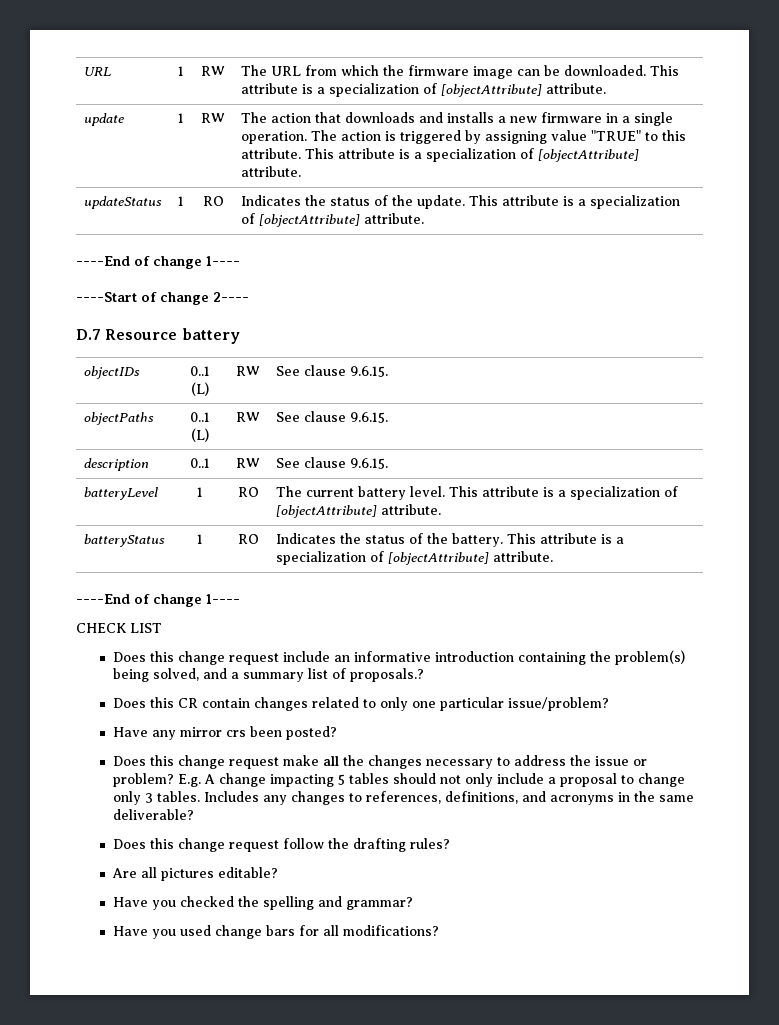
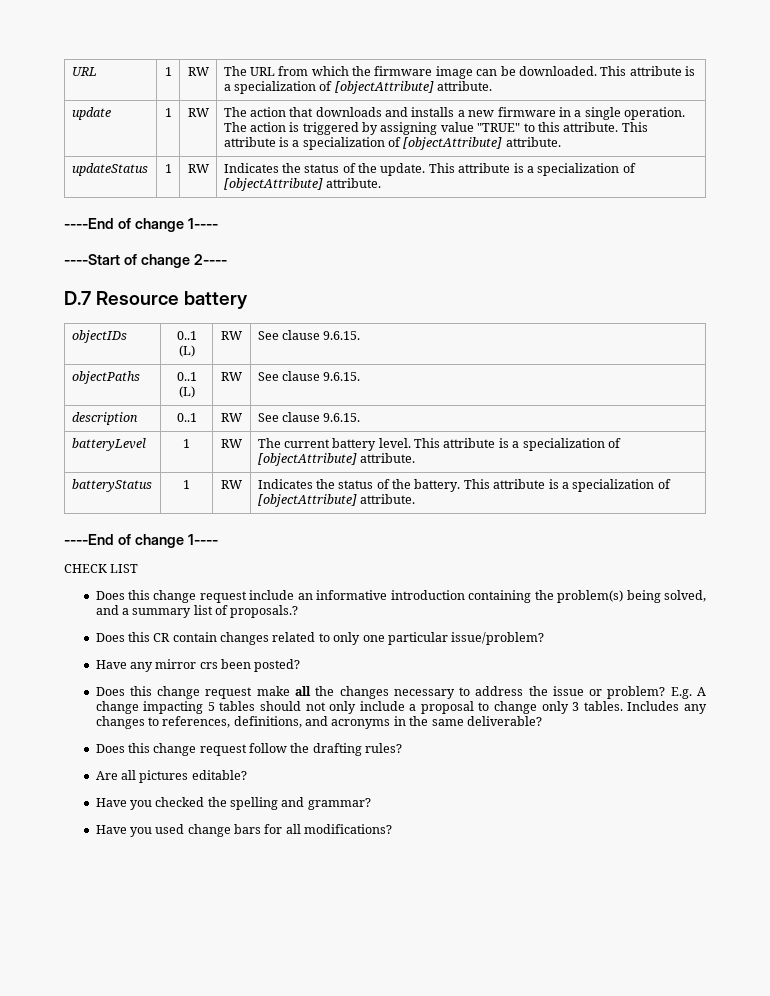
[202,196,224,206] RO -> [187,164,209,173] RW
[237,487,259,497] RO -> [221,439,242,448] RW
[237,534,259,544] RO -> [221,480,242,489] RW

